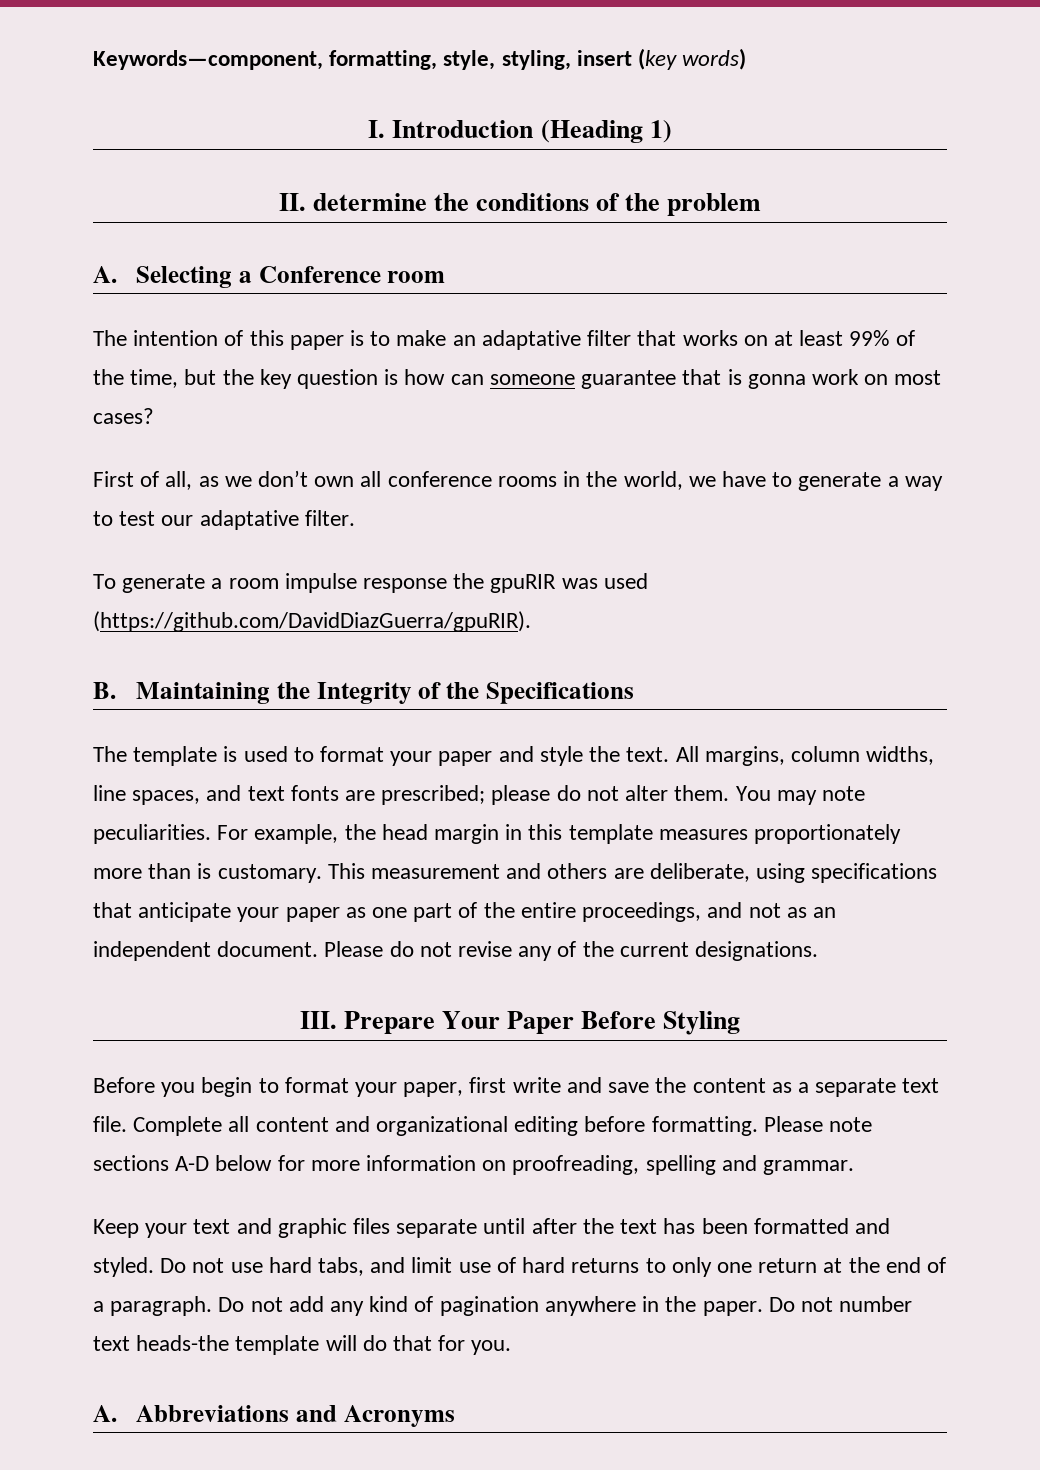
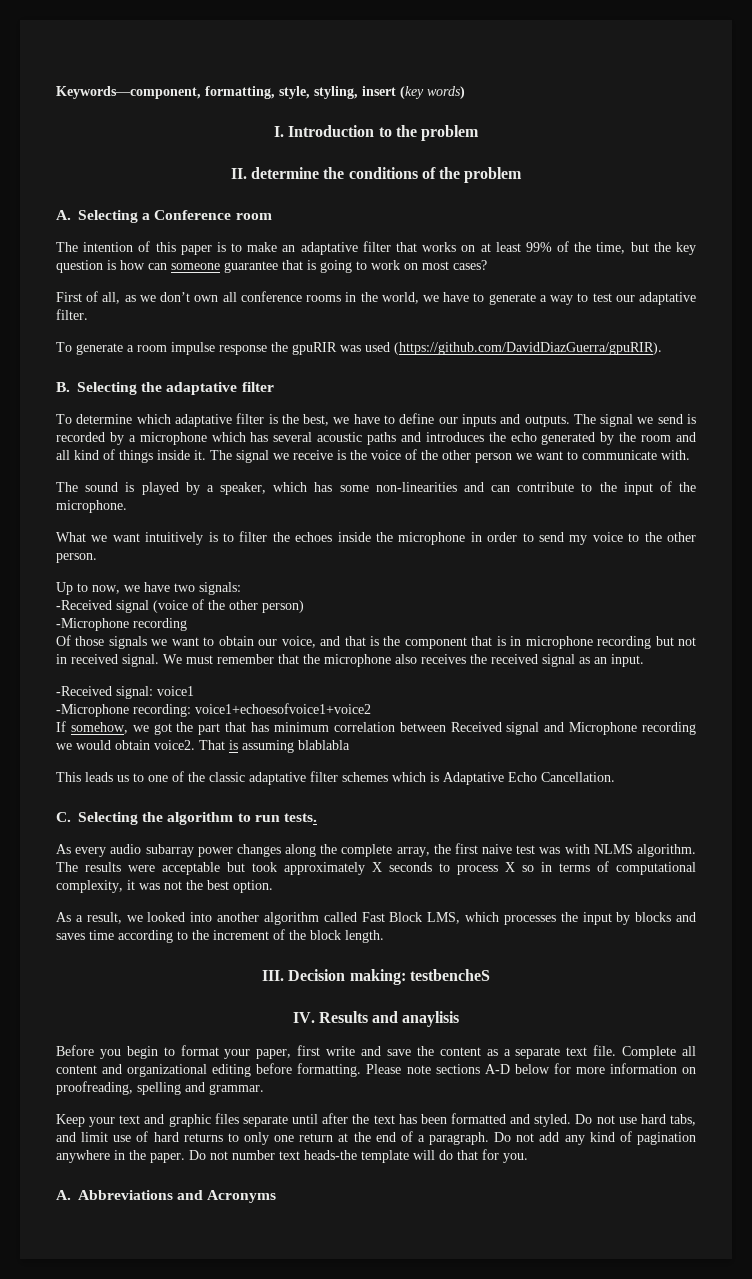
[540,120,672,143] (Heading 1) -> [378,125,480,141] to the problem
[747,374,806,389] gonna -> [320,260,367,273] going to
[136,682,634,704] [93,746,935,766] [93,785,865,805] [93,824,902,844] [93,863,938,883] [93,902,836,922] [93,941,819,961] [299,1011,741,1035] Maintaining the Integrity of the Specifications // The template is used to format your paper and style the text. All margins, column widths, line spaces, and text fonts are prescribed; please do not alter them. You may note peculiarities. For example, the head margin in this template measures proportionately more than is customary. This measurement and others are deliberate, using specifications that anticipate your paper as one part of the entire proceedings, and not as an independent document. Please do not revise any of the current designations. // III. Prepare Your Paper Before Styling -> [77,382,274,395] [56,413,696,427] [56,432,696,445] [56,449,690,463] [56,481,696,495] [56,500,127,513] [56,531,696,545] [56,553,97,563] [56,582,241,595] [56,599,304,613] [56,618,187,631] [56,635,696,649] [56,654,644,667] [56,686,194,699] [56,703,371,717] [56,721,697,735] [56,740,350,753] [56,771,615,785] [56,812,317,825] [56,843,696,857] [56,861,696,875] [56,880,273,893] [56,912,696,925] [56,929,384,943] [262,969,490,985] [292,1011,460,1027] Selecting the adaptative filter // To determine which adaptative filter is the best, we have to define our inputs and outputs. The signal we send is recorded by a microphone which has several acoustic paths and introduces the echo generated by the room and all kind of things inside it. The signal we receive is the voice of the other person we want to communicate with. // The sound is played by a speaker, which has some non-linearities and can contribute to the input of the microphone. // What we want intuitively is to filter the echoes inside the microphone in order to send my voice to the other person. // Up to now, we have two signals: // -Received signal (voice of the other person) // -Microphone recording // Of those signals we want to obtain our voice, and that is the component that is in microphone recording but not in received signal. We must remember that the microphone also receives the received signal as an input. // -Received signal: voice1 // -Microphone recording: voice1+echoesofvoice1+voice2 // If somehow, we got the part that has minimum correlation between Received signal and Microphone recording we would obtain voice2. That is assuming blablabla // This leads us to one of the classic adaptative filter schemes which is Adaptative Echo Cancellation. // C. Selecting the algorithm to run tests. // As every audio subarray power changes along the complete array, the first naive test was with NLMS algorithm. The results were acceptable but took approximately X seconds to process X so in terms of computational complexity, it was not the best option. // As a result, we looked into another algorithm called Fast Block LMS, which processes the input by blocks and saves time according to the increment of the block length. // III. Decision making: testbencheS // IV. Results and anaylisis

